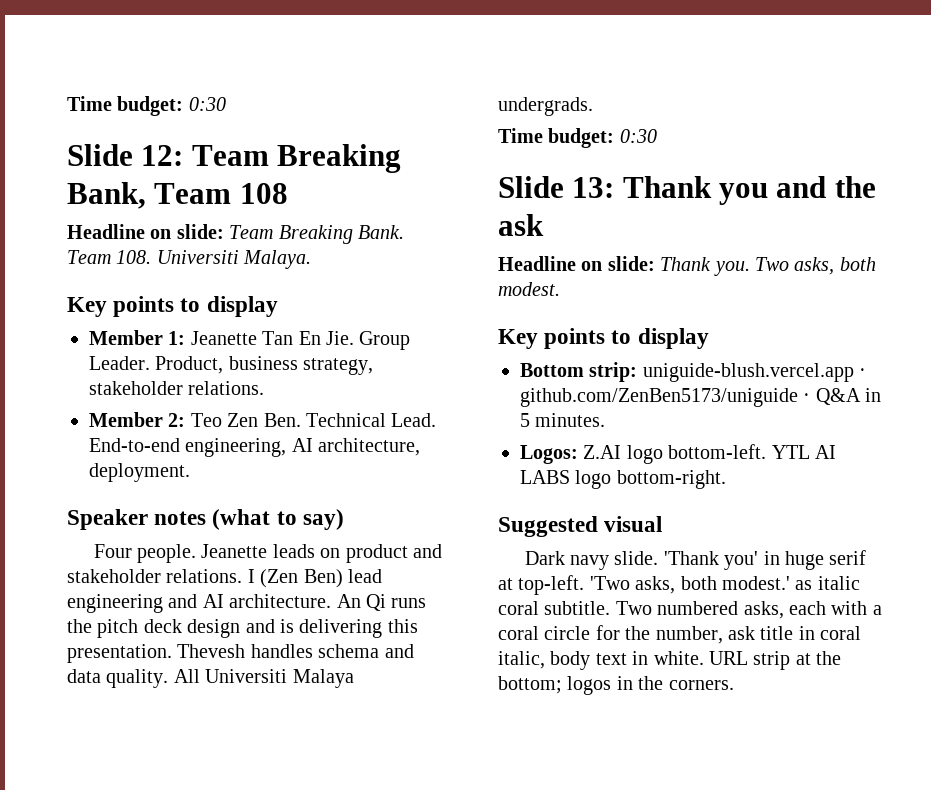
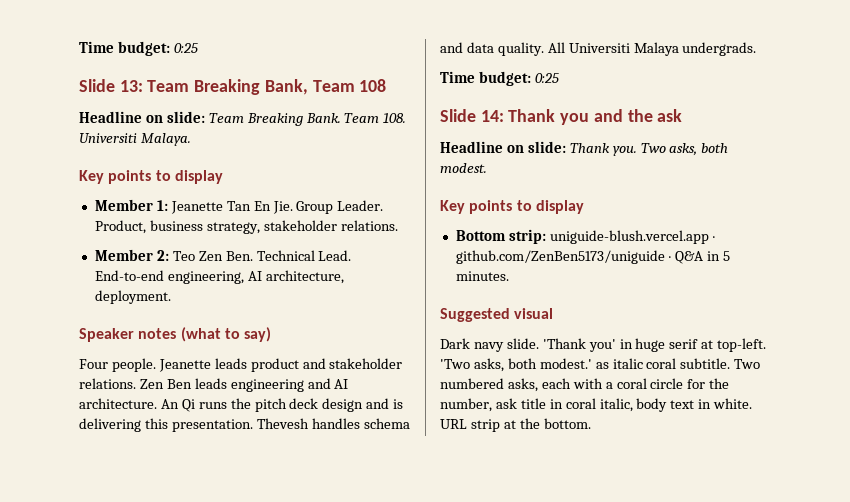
[67,96,226,116] [67,144,184,166] Time budget: 0:30 // Slide 12: -> [79,41,198,56] [79,79,143,92] Time budget: 0:25 // Slide 13:
[320,548,341,558] on -> (247, 363) none
[247,569,382,588] I (Zen Ben) lead -> [139,378,227,389] Zen Ben leads
[619,129,657,143] [498,176,615,198] 0:30 // Slide 13: -> [534,73,559,83] [440,109,504,122] 0:25 // Slide 14:
[520,444,836,464] [520,470,726,489] // Logos: Z.AI logo bottom-left. YTL AI LABS logo bottom-right. -> (509, 276) none
[498,676,734,695] bottom; logos in the corners. -> [543,418,591,429] bottom.

